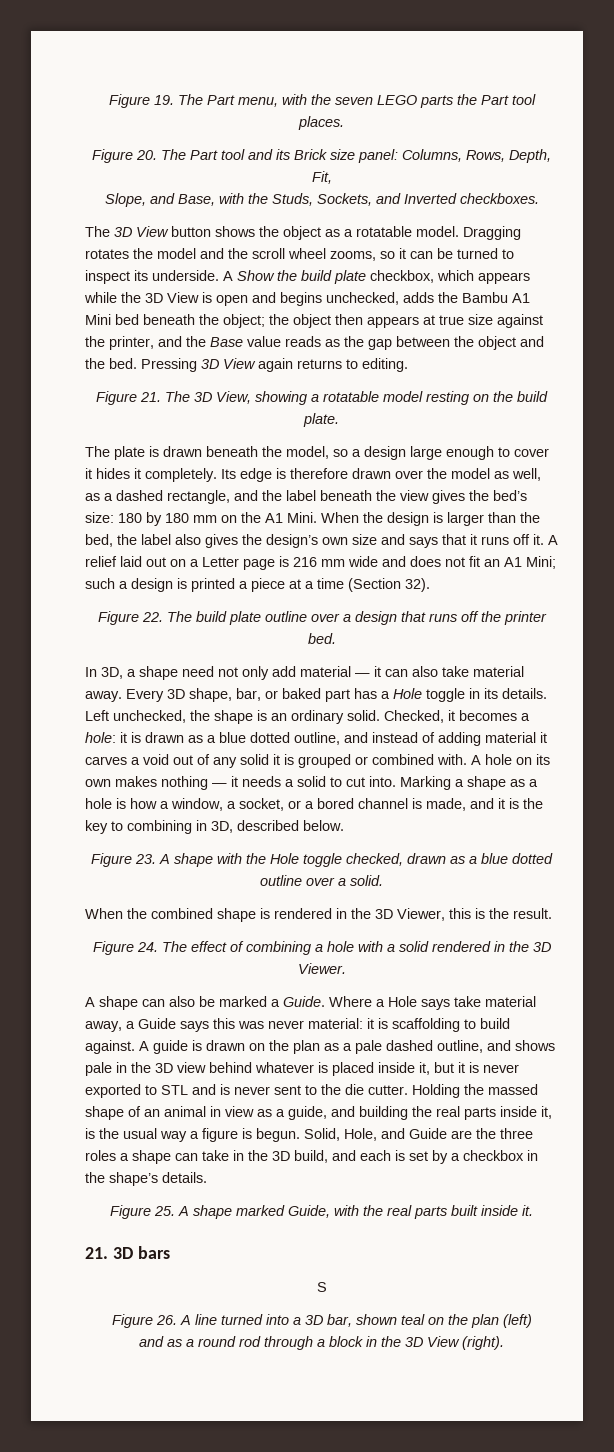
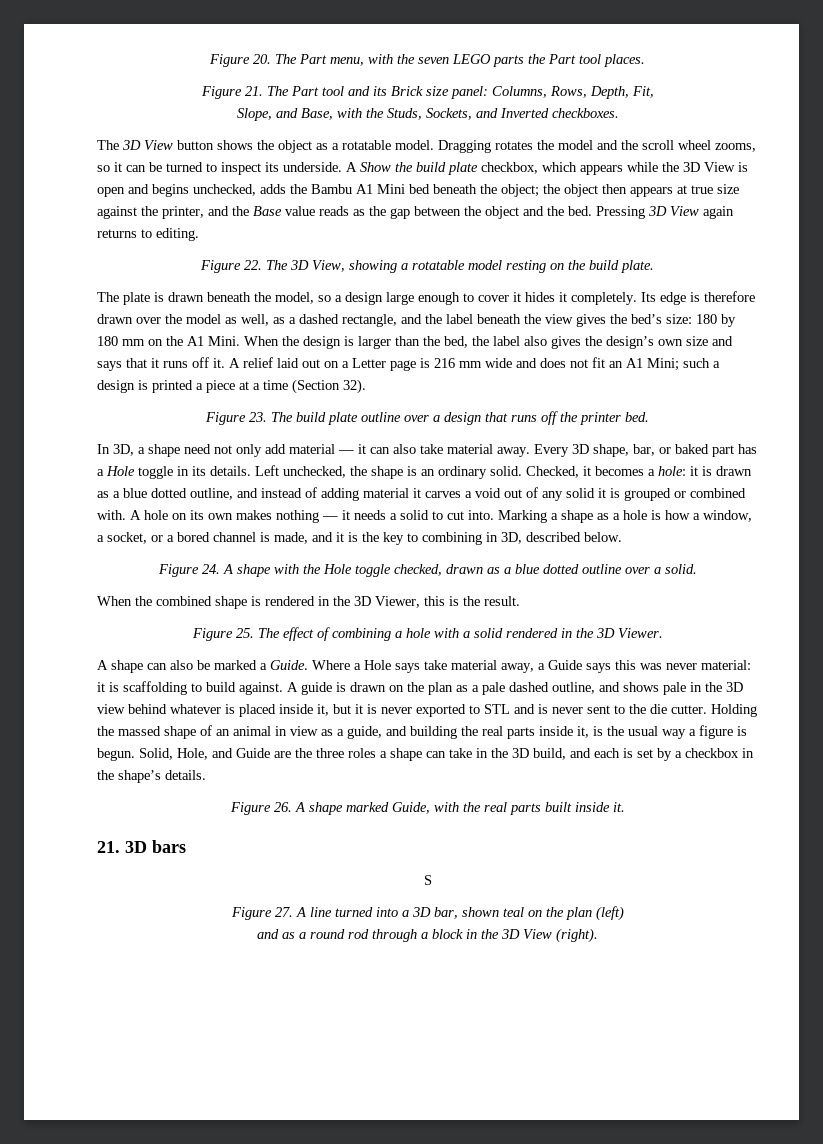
[108,94,174,108] Figure 19. -> [209,54,271,67] Figure 20.
[136,150,157,160] 20. -> [244,86,263,96] 21.
[140,392,161,402] 21. -> [244,260,262,270] 22.
[141,612,163,622] 22. -> [249,412,267,422] 23.
[135,854,156,864] 23. -> [201,564,220,574] 24.
[136,942,158,952] 24. -> [235,628,254,638] 25.
[154,1206,175,1216] 25. -> [273,802,292,812] 26.
[155,1315,177,1325] 26. -> [274,907,293,917] 27.

